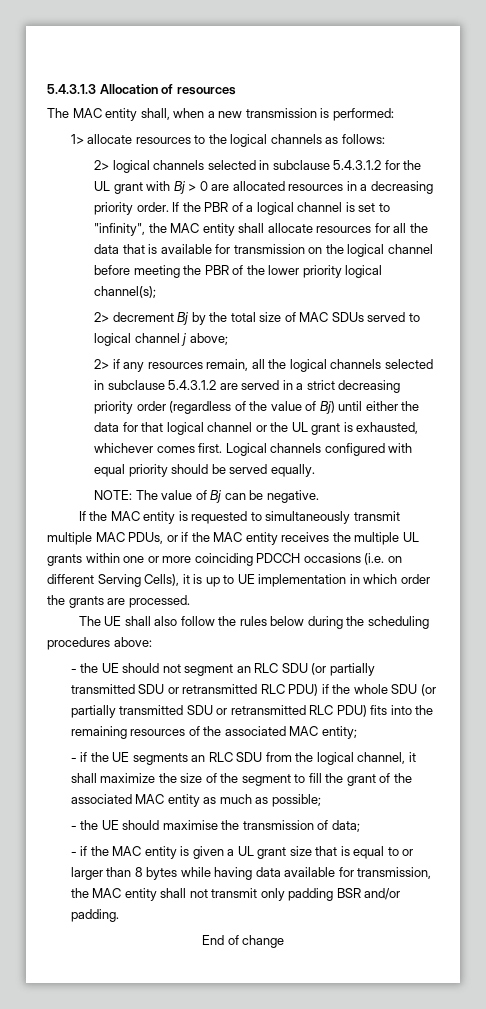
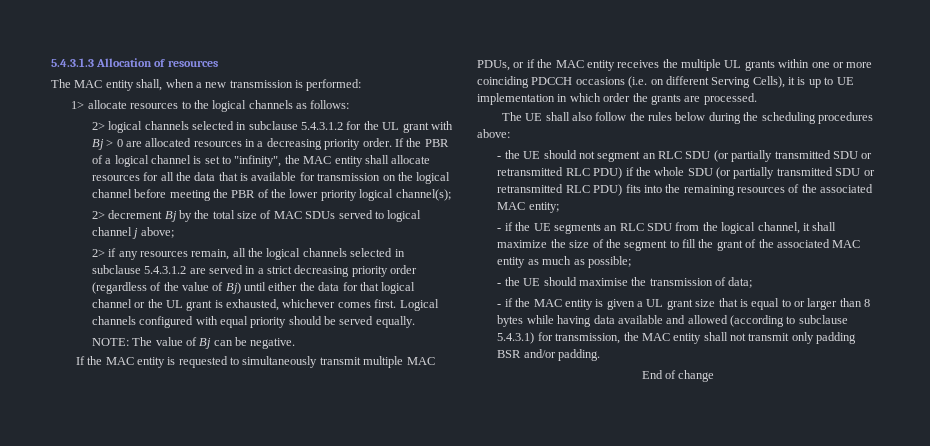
(336, 872) none -> [666,315,848,327] [497,332,535,344] and allowed (according to subclause 5.4.3.1)

